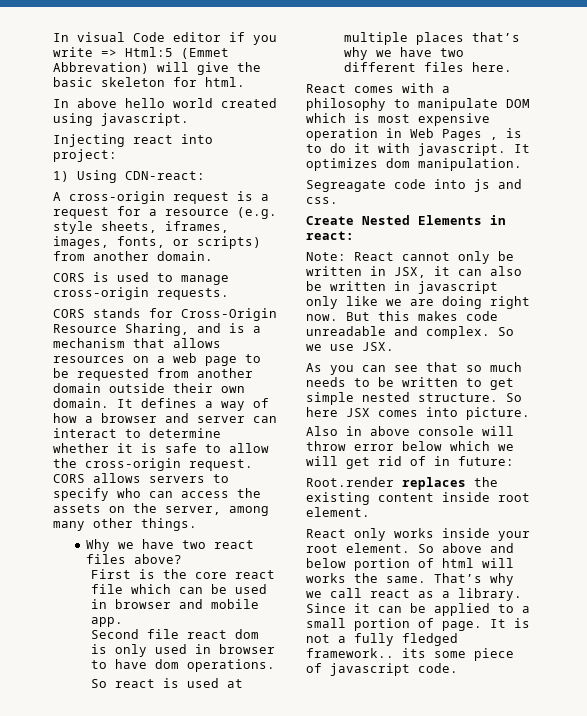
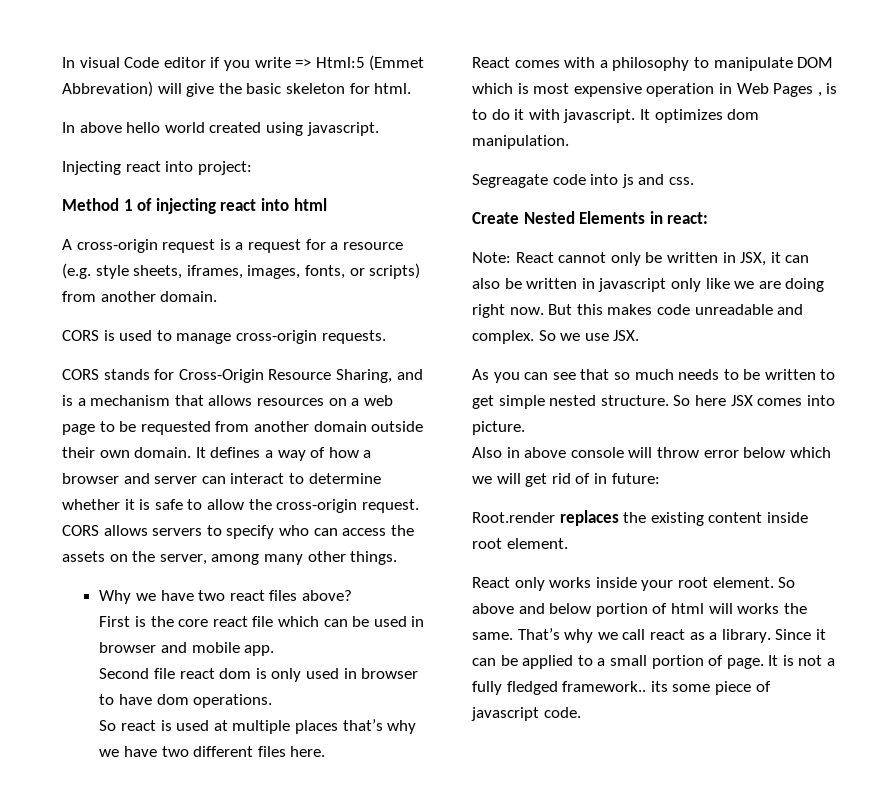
[53,170,205,183] 1) Using CDN-react: -> [62,198,327,214] Method 1 of injecting react into html

